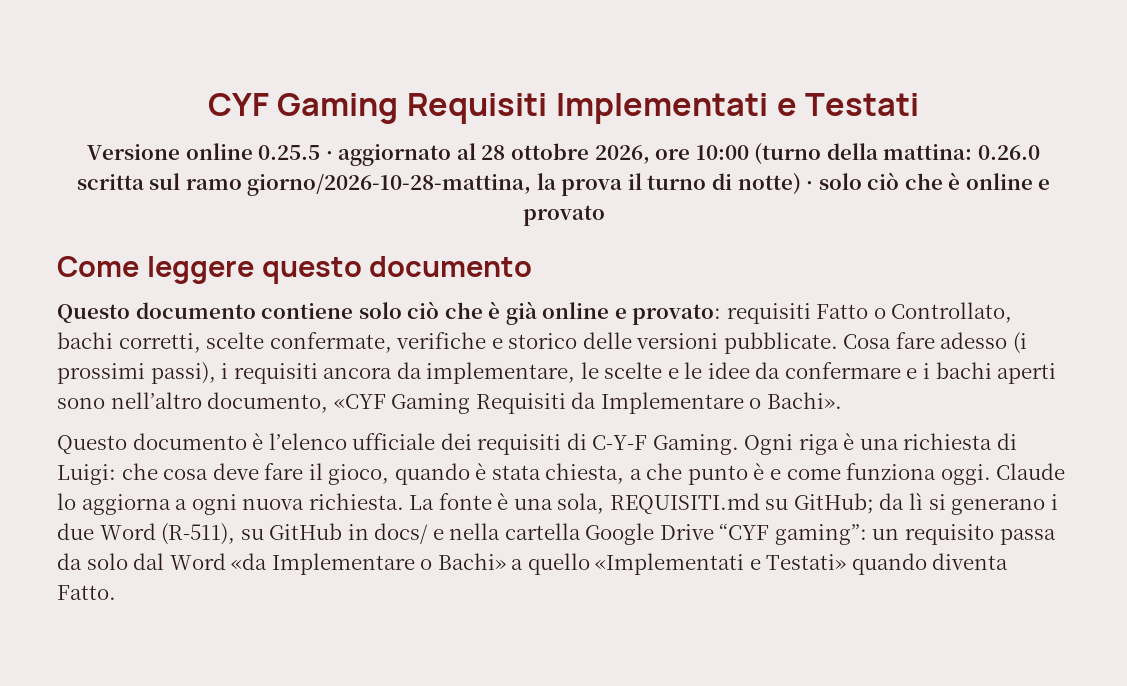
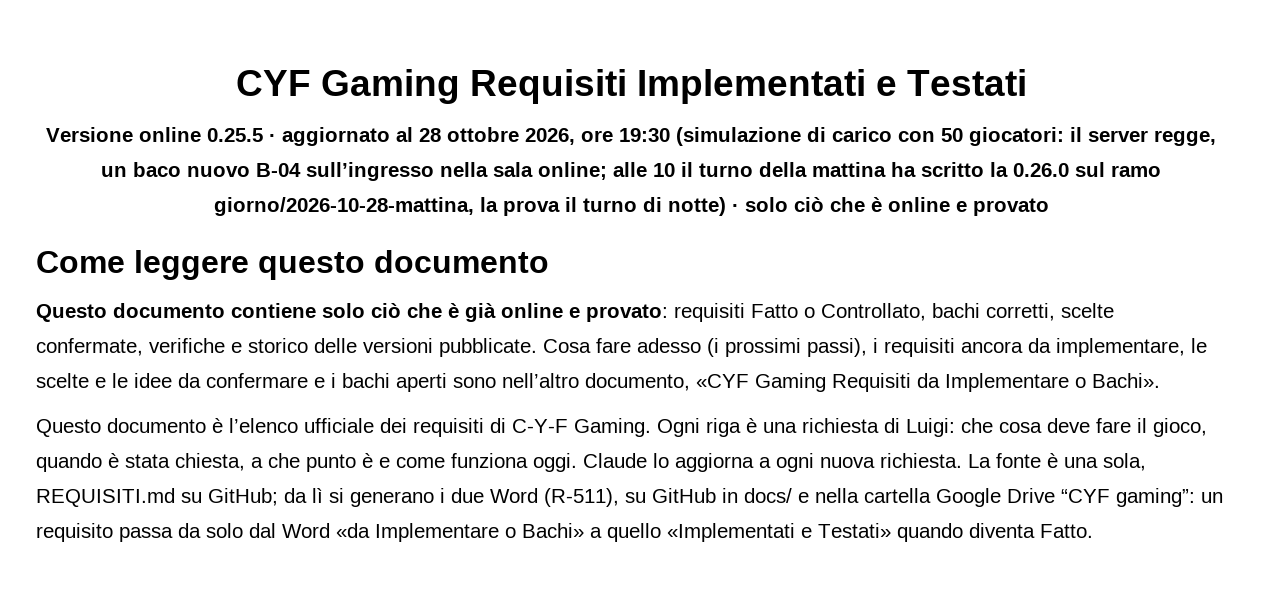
[695,143,1040,165] [76,174,144,190] 10:00 (turno della mattina: 0.26.0 scritta -> [619,127,1216,146] [101,162,1069,181] 19:30 (simulazione di carico con 50 giocatori: il server regge, un baco nuovo B-04 sull’ingresso nella sala online; alle 10 il turno della mattina ha scritto la 0.26.0

